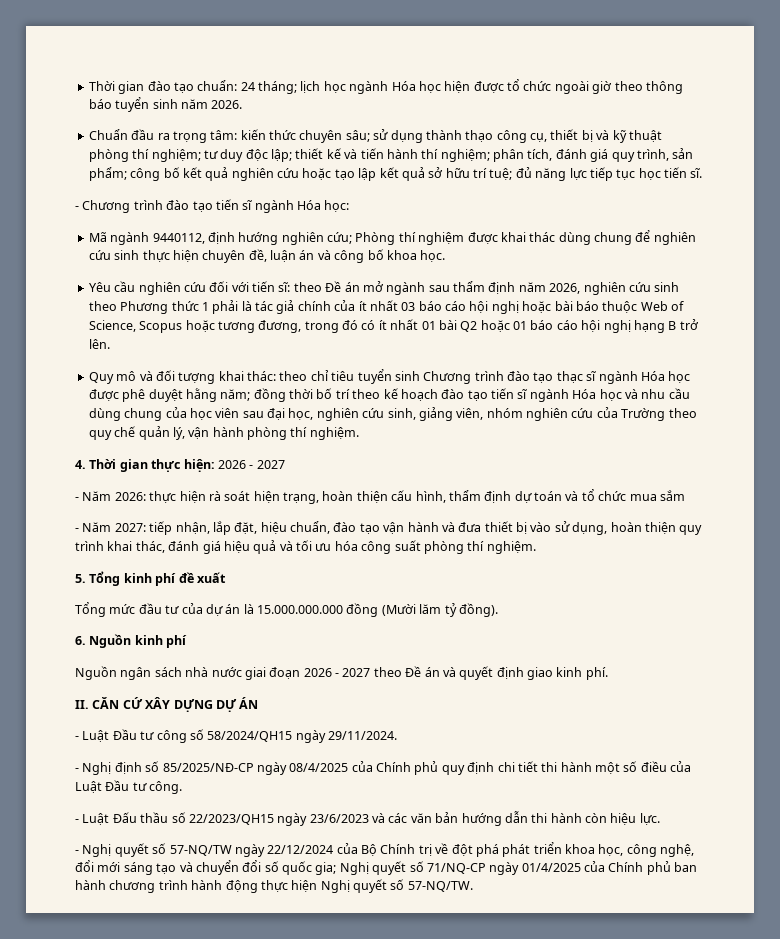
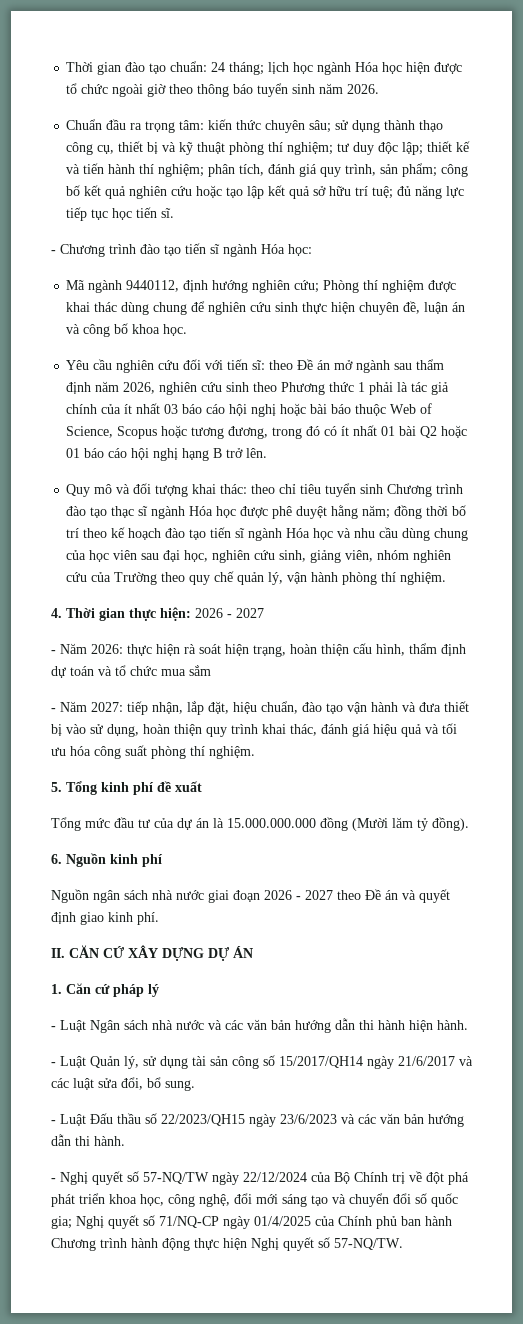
[75,729,397,743] [75,761,692,775] [75,780,183,794] - Luật Đầu tư công số 58/2024/QH15 ngày 29/11/2024. // - Nghị định số 85/2025/NĐ-CP ngày 08/4/2025 của Chính phủ quy định chi tiết thi hành một số điều của Luật Đầu tư công. -> [51,983,159,997] [51,1018,468,1033] [51,1055,473,1069] [51,1077,195,1091] 1. Căn cứ pháp lý // - Luật Ngân sách nhà nước và các văn bản hướng dẫn thi hành hiện hành. // - Luật Quản lý, sử dụng tài sản công số 15/2017/QH14 ngày 21/6/2017 và các luật sửa đổi, bổ sung.
[550,813,660,825] hành còn hiệu lực. -> [94,1136,125,1146] hành.
[109,880,156,893] chương -> [51,1238,96,1251] Chương

